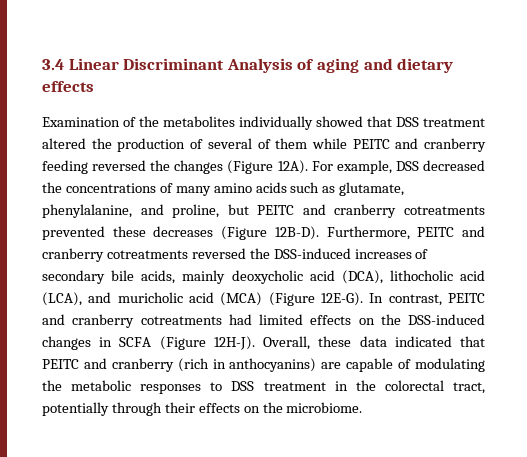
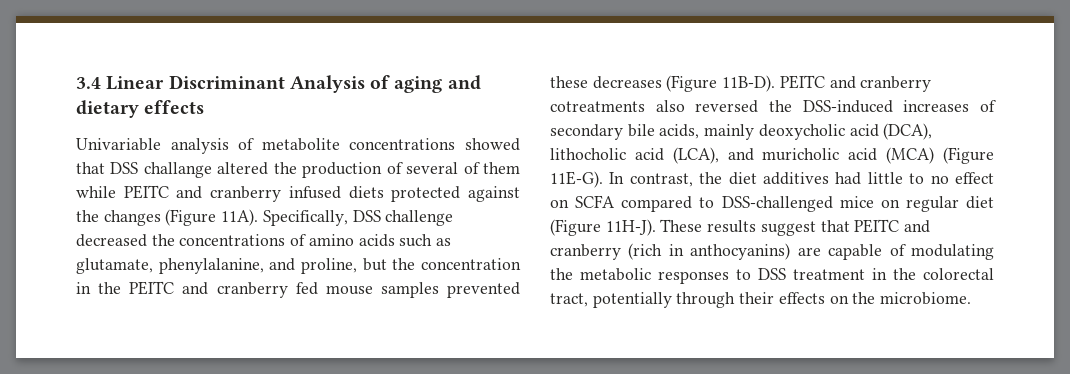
[42,116,313,130] Examination of the metabolites individually -> [76,138,456,154] Univariable analysis of metabolite concentrations
[423,118,485,127] treatment -> [143,162,212,178] challange
[42,160,419,174] feeding reversed the changes (Figure 12A). For example, DSS -> [288,186,520,202] [76,209,454,226] infused diets protected against the changes (Figure 11A). Specifically, DSS challenge
[175,186,211,196] many -> (307, 240) none
[257,204,485,218] [42,226,486,240] [42,248,188,262] PEITC and cranberry cotreatments prevented these decreases (Figure 12B-D). Furthermore, PEITC and cranberry cotreatments -> [392,258,521,270] [76,281,520,298] [550,75,932,92] [550,100,685,112] the concentration in the PEITC and cranberry fed mouse samples prevented these decreases (Figure 11B-D). PEITC and cranberry cotreatments also
[321,292,363,306] 12E-G). -> [550,171,603,188] 11E-G).
[447,293,485,303] [42,314,485,328] [42,336,452,350] PEITC and cranberry cotreatments had limited effects on the DSS-induced changes in SCFA (Figure 12H-J). Overall, these data indicated -> [699,172,994,185] [550,195,994,212] [550,219,816,236] the diet additives had little to no effect on SCFA compared to DSS-challenged mice on regular diet (Figure 11H-J). These results suggest

